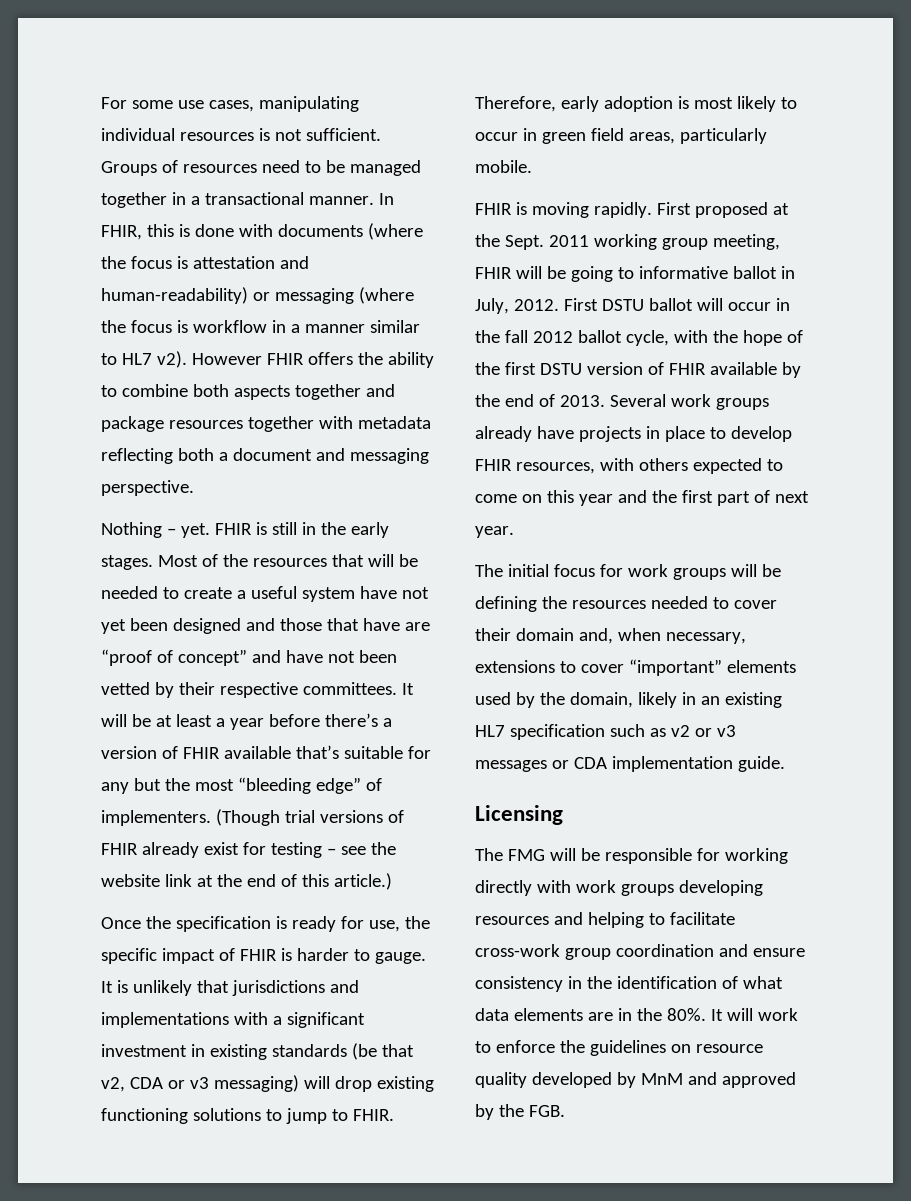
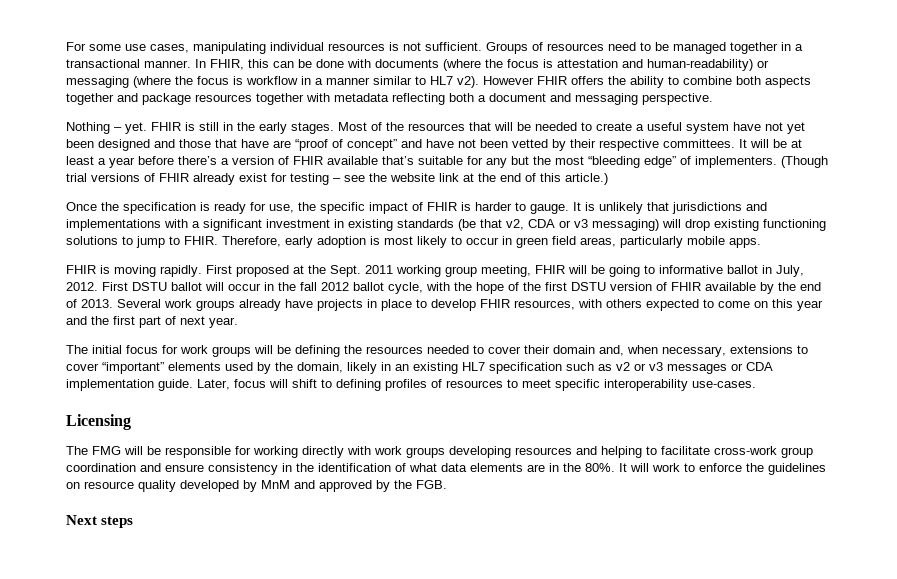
[178,224,190,237] is -> [273,59,312,68] can be
[475,160,532,173] mobile. -> [687,236,761,248] mobile apps.
(785, 764) none -> [197,379,756,391] Later, focus will shift to defining profiles of resources to meet specific interoperability use-cases.
(565, 1111) none -> [66,515,134,528] // Next steps

